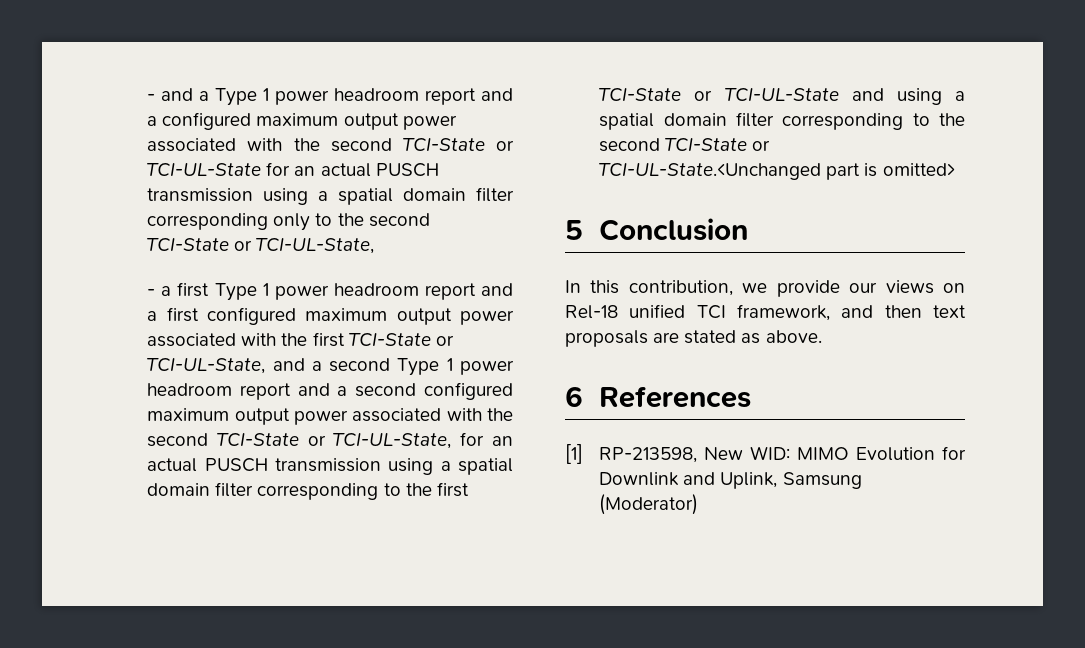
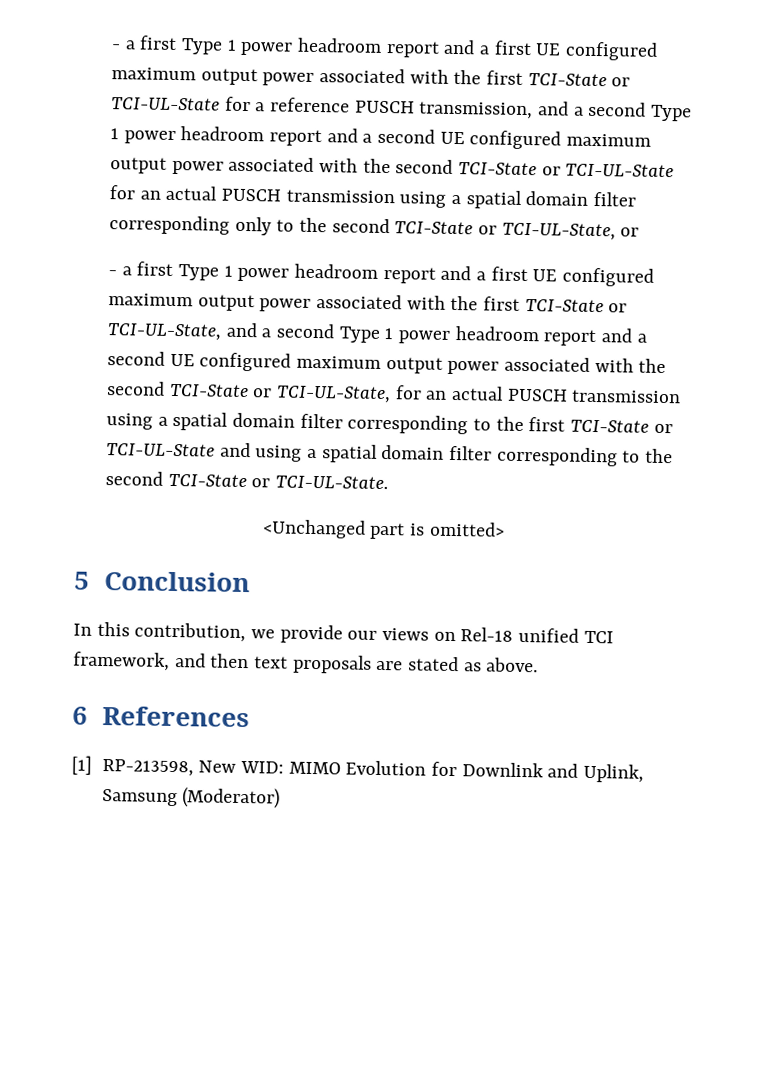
[147,88,513,106] [147,116,158,126] - and a Type 1 power headroom report and a -> [110,35,659,61] [110,67,631,87] [110,96,692,122] [109,126,465,147] - a first Type 1 power headroom report and a first UE configured maximum output power associated with the first TCI-State or TCI-UL-State for a reference PUSCH transmission, and a second Type 1 power headroom report and a second UE
(375, 246) none -> [620,227,640,237] or
(199, 314) none -> [532,269,558,282] UE
(417, 390) none -> [169,353,195,367] UE
[599,163,822,180] TCI-UL-State.<Unchanged -> [274,475,388,490] [261,519,366,539] TCI-UL-State. // <Unchanged

